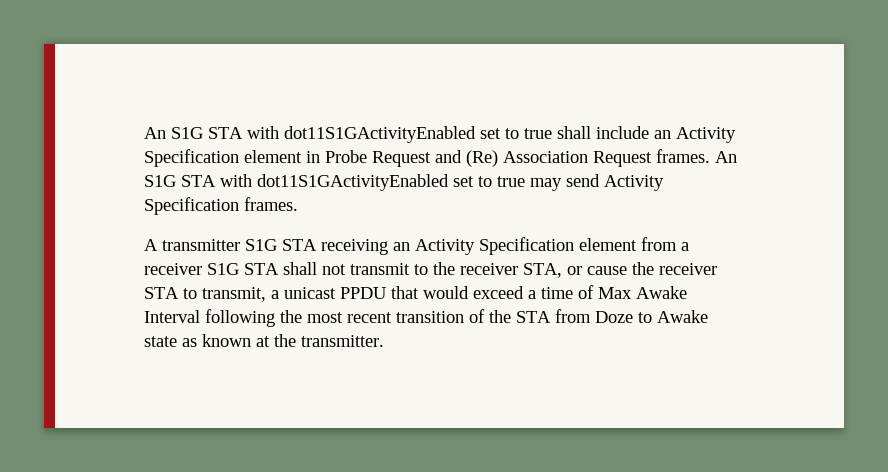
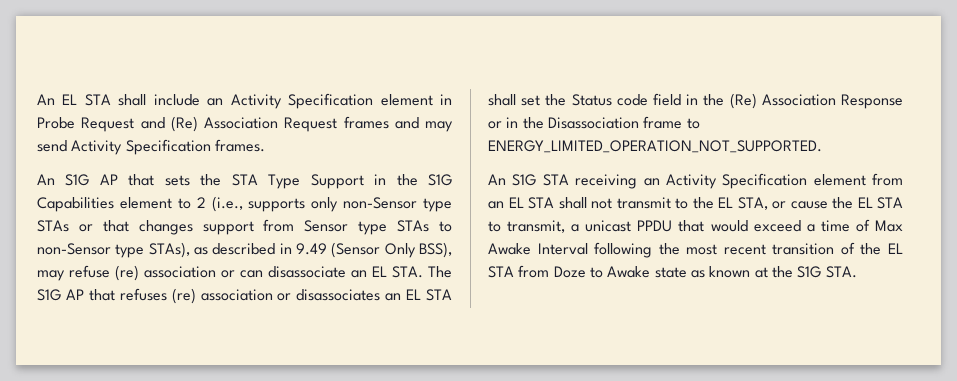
[144,126,552,143] An S1G STA with dot11S1GActivityEnabled set to true -> [37,94,111,106] An EL STA
[656,149,737,163] [144,174,525,191] frames. An S1G STA with dot11S1GActivityEnabled set to true -> [343,116,419,129] frames and
[144,239,240,251] A transmitter -> [37,174,452,189] [37,196,452,212] [37,219,453,235] [37,242,452,258] [37,265,452,281] [37,288,452,304] [488,93,903,109] [488,116,700,129] [488,140,822,153] [488,174,506,185] An S1G AP that sets the STA Type Support in the S1G Capabilities element to 2 (i.e., supports only non-Sensor type STAs or that changes support from Sensor type STAs to non-Sensor type STAs), as described in 9.49 (Sensor Only BSS), may refuse (re) association or can disassociate an EL STA. The S1G AP that refuses (re) association or disassociates an EL STA shall set the Status code field in the (Re) Association Response or in the Disassociation frame to ENERGY_LIMITED_OPERATION_NOT_SUPPORTED. // An
[681,242,689,251] [144,263,239,275] a receiver S1G -> [488,197,524,209] an EL
[460,263,518,275] receiver -> [718,197,733,208] EL
[659,263,717,275] receiver -> [857,197,873,208] EL
(511, 316) none -> [887,243,903,254] EL
[301,335,384,347] transmitter. -> [797,266,857,278] S1G STA.

